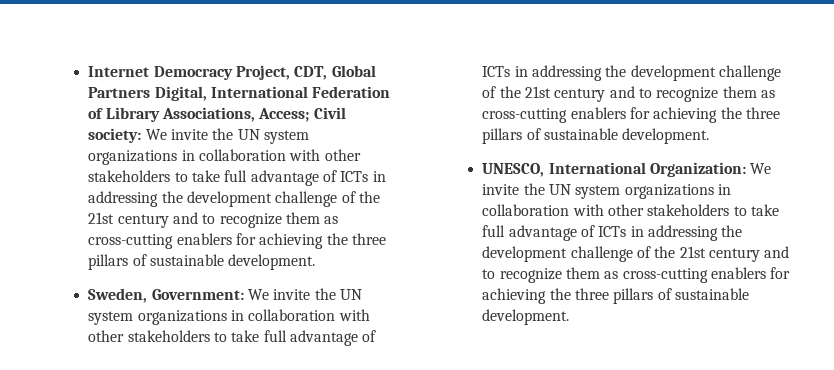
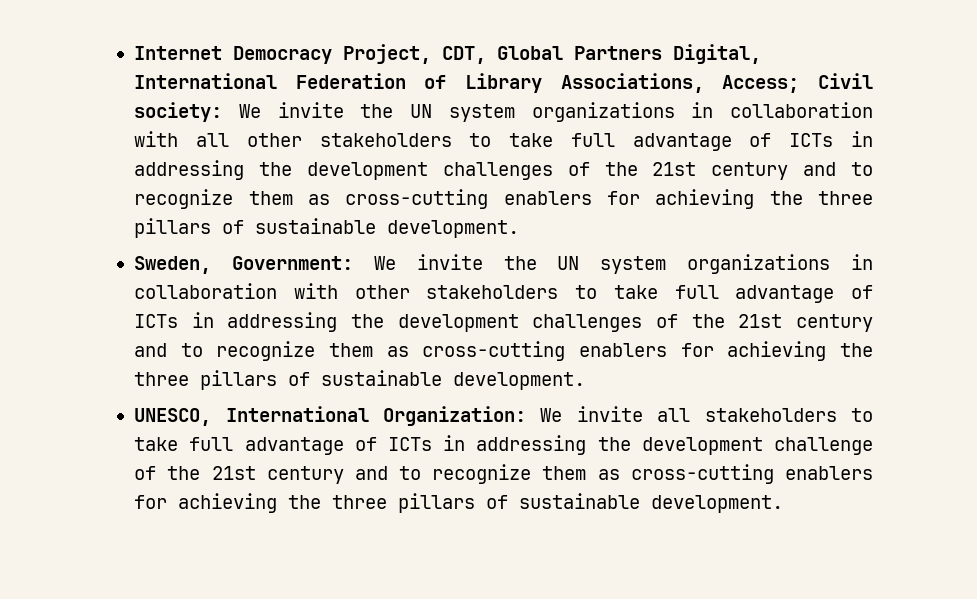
(321, 155) none -> [195,133,229,147] all
[275,191,338,207] challenge -> [442,162,553,180] challenges
[719,65,782,81] challenge -> [532,314,643,332] challenges
[523,183,732,199] [482,204,645,216] the UN system organizations in collaboration with other -> [657,408,691,422] all

